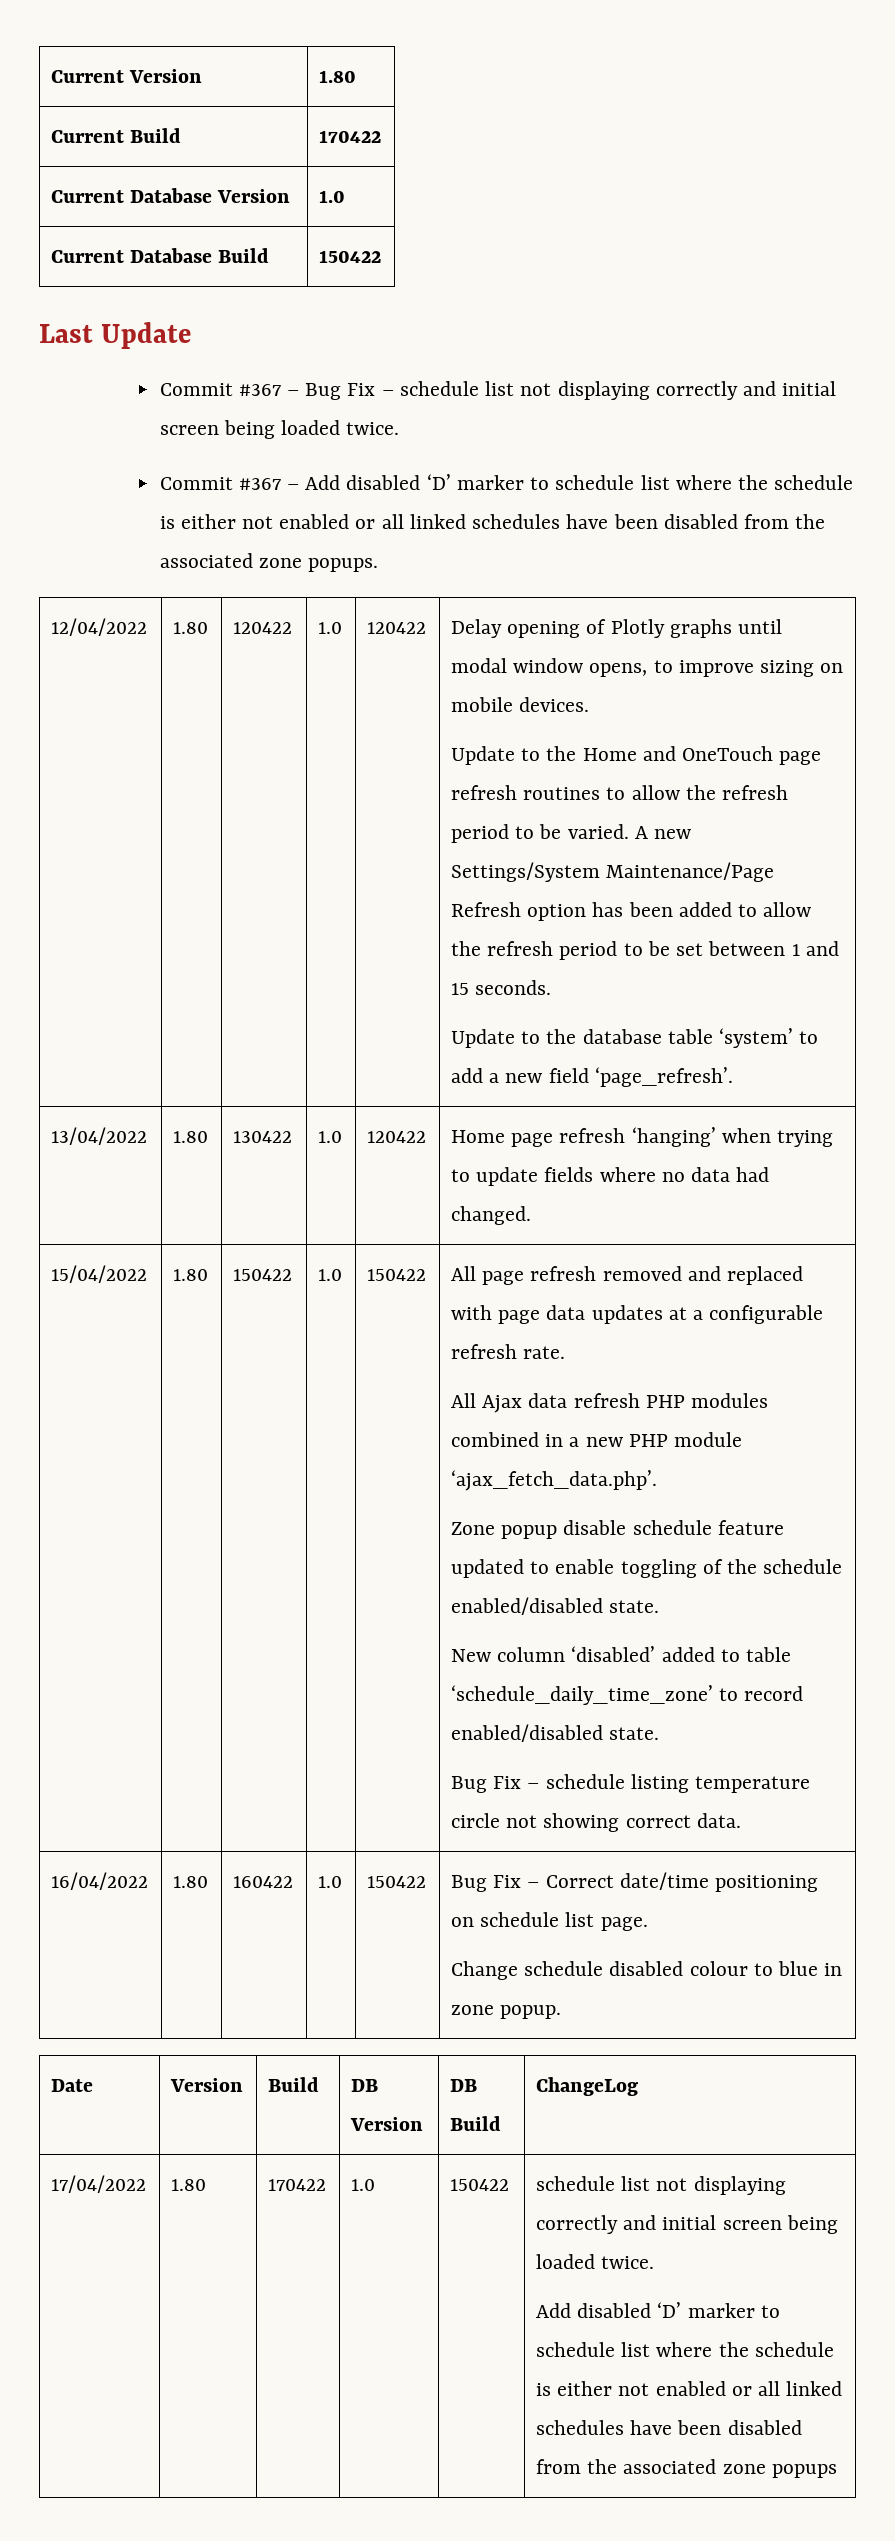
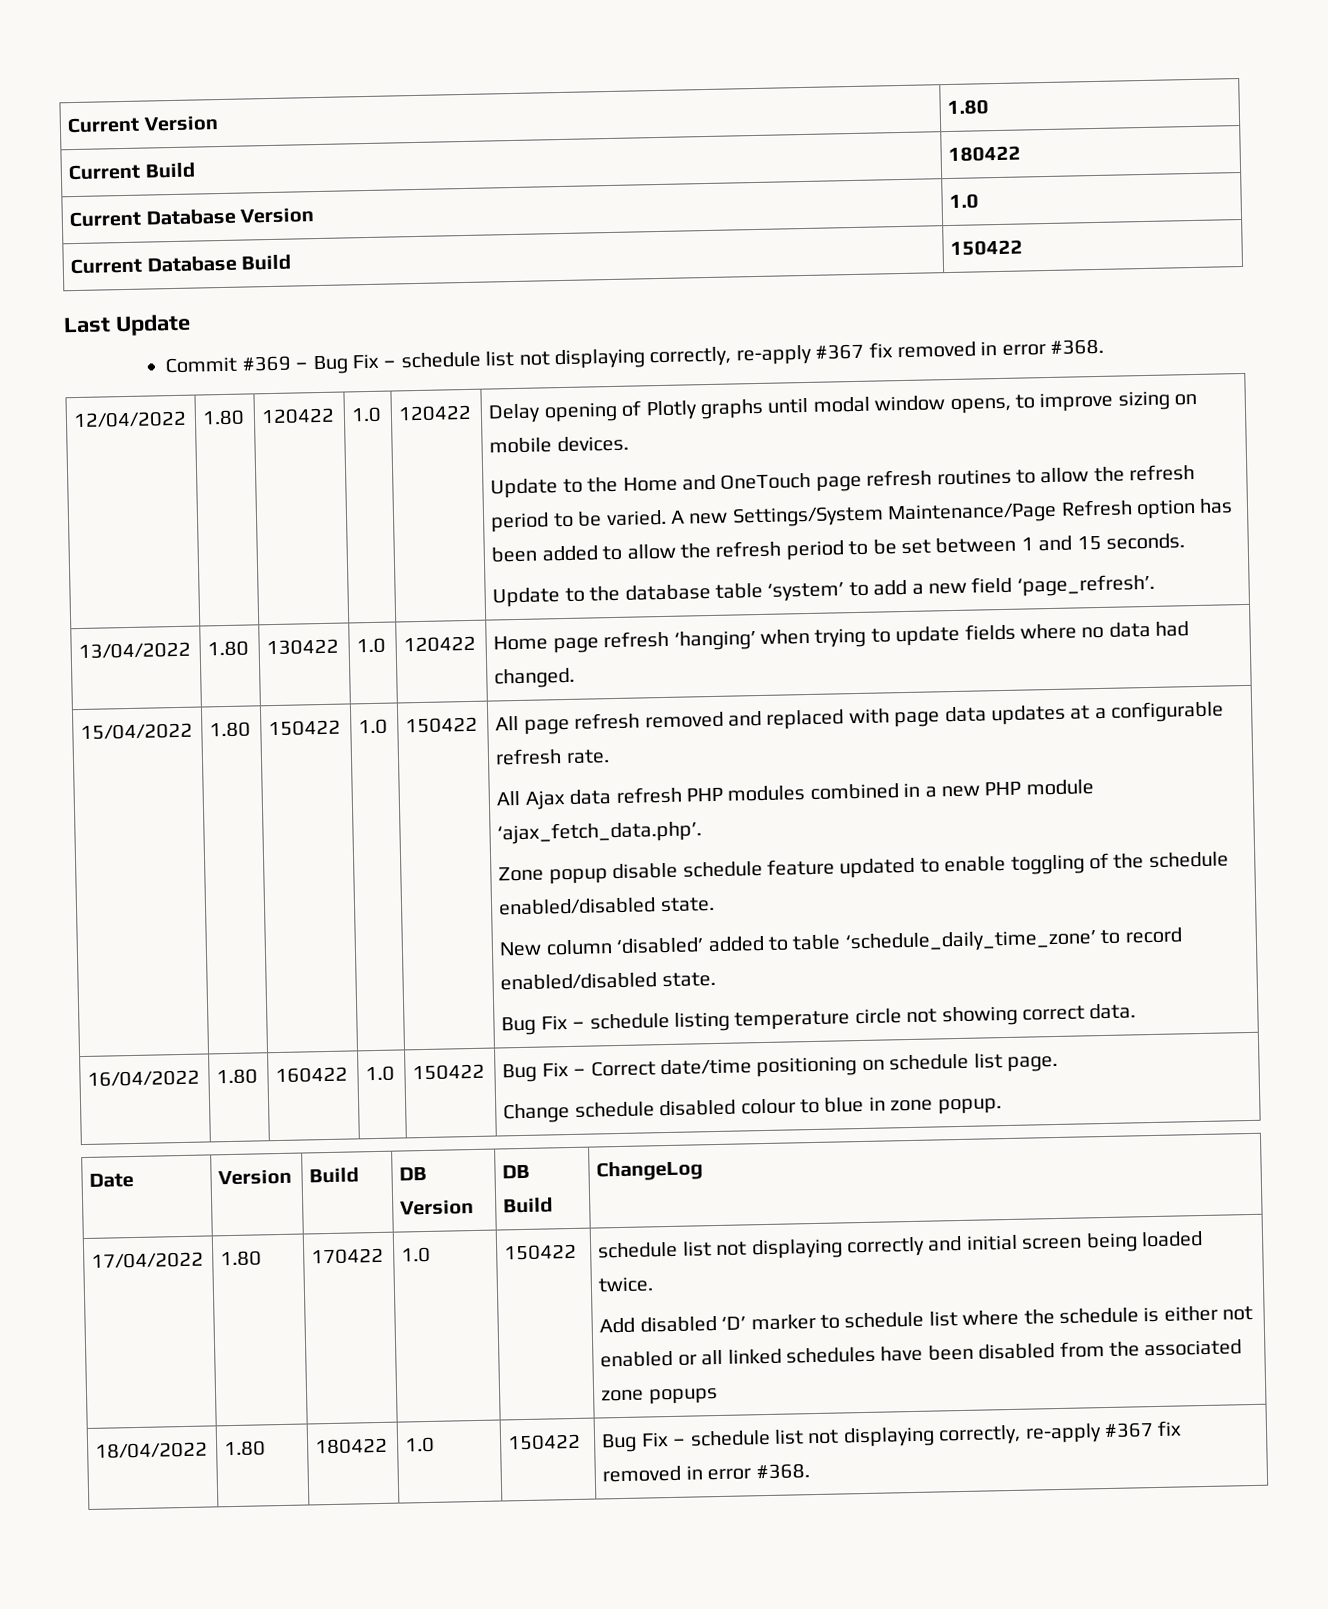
[319,130,382,143] 170422 -> [948,145,1022,162] 180422
[238,384,281,396] #367 -> [241,355,291,372] #369
[655,381,837,400] [159,420,400,439] [159,474,854,490] [159,514,826,529] [159,553,379,572] correctly and initial screen being loaded twice. // Commit #367 – Add disabled ‘D’ marker to schedule list where the schedule is either not enabled or all linked schedules have been disabled from the associated zone popups. -> [649,338,1105,368] correctly, re-apply #367 fix removed in error #368.
(837, 2471) none -> [95,1441,209,1459] [224,1440,267,1457] [314,1437,389,1455] [404,1436,436,1453] [507,1433,582,1451] [601,1420,1183,1453] [602,1463,810,1483] // 18/04/2022 | 1.80 | 180422 | 1.0 | 150422 | Bug Fix – schedule list not displaying correctly, re-apply #367 fix removed in error #368.

